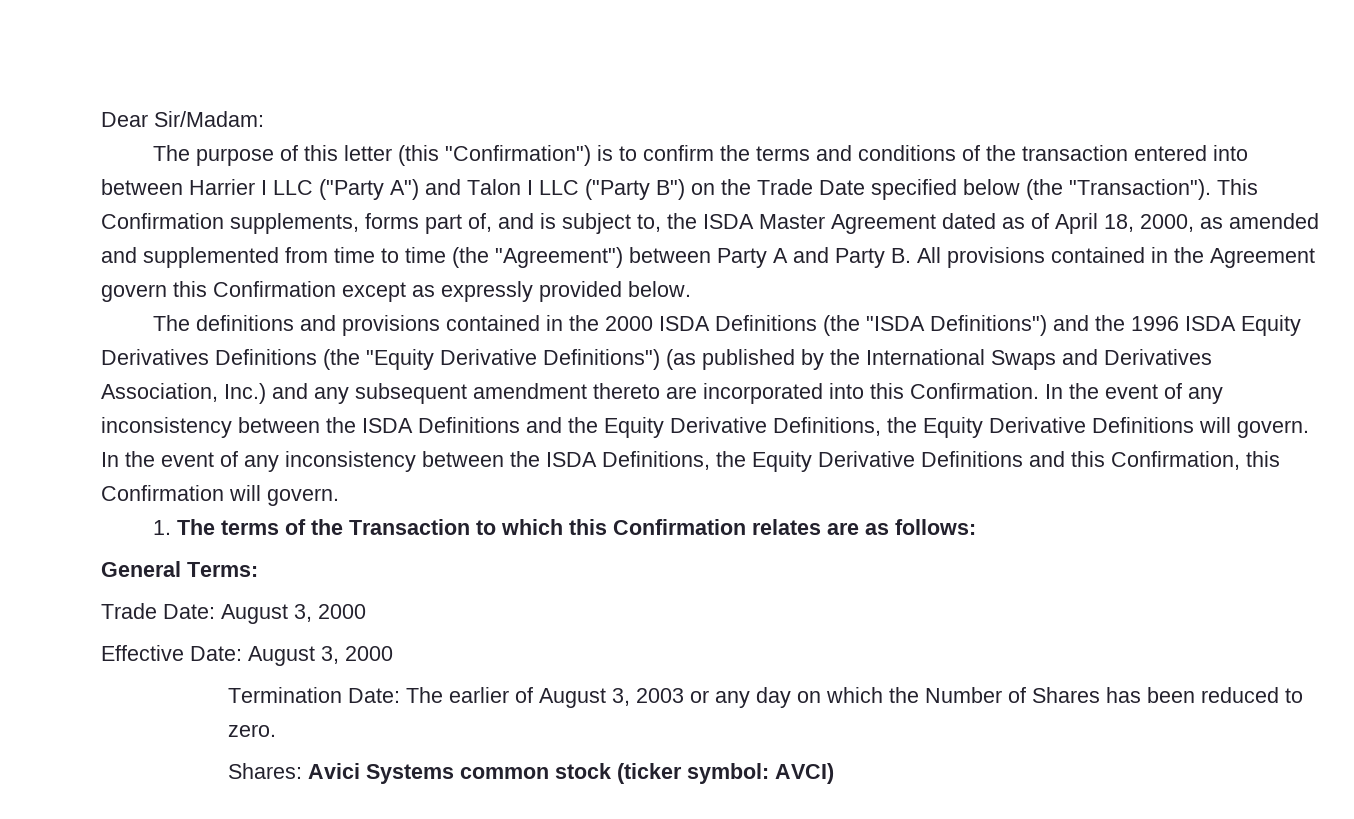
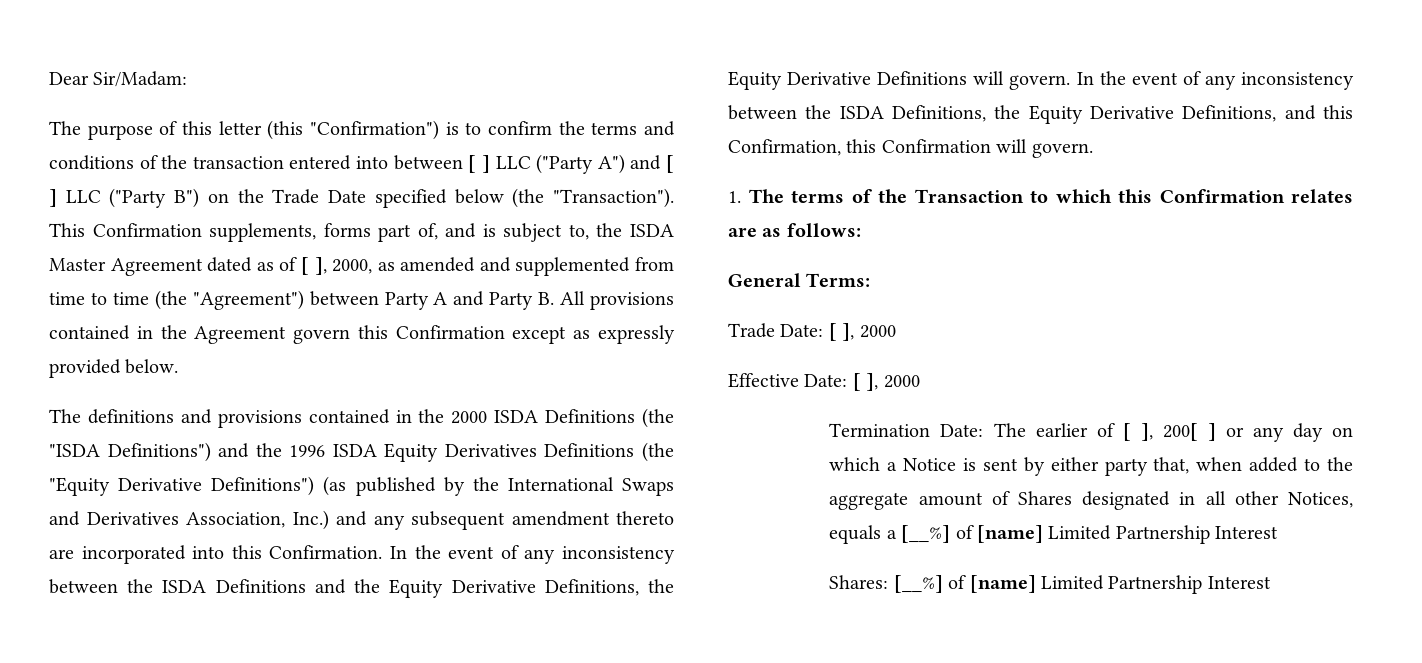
[189,179,267,195] Harrier I -> [468,155,490,173] [ ]
[467,179,533,195] Talon I -> [665,155,674,173] [49,189,57,207] [ ]
[1055,213,1134,234] April 18, -> [300,257,327,275] [ ],
[921,451,1023,467] Definitions -> [1182,105,1277,122] Definitions,
[221,604,312,624] August 3, -> [828,323,855,341] [ ],
[248,646,339,666] August 3, -> [852,373,879,391] [ ],
[538,688,684,708] August 3, 2003 -> [1122,423,1216,441] [ ], 200[ ]
[888,687,1303,703] [227,724,276,737] [227,763,834,784] the Number of Shares has been reduced to zero. // Shares: Avici Systems common stock (ticker symbol: AVCI) -> [887,457,1353,476] [829,491,1353,510] [829,525,1279,544] [829,575,1271,594] a Notice is sent by either party that, when added to the aggregate amount of Shares designated in all other Notices, equals a [__%] of [name] Limited Partnership Interest // Shares: [__%] of [name] Limited Partnership Interest

